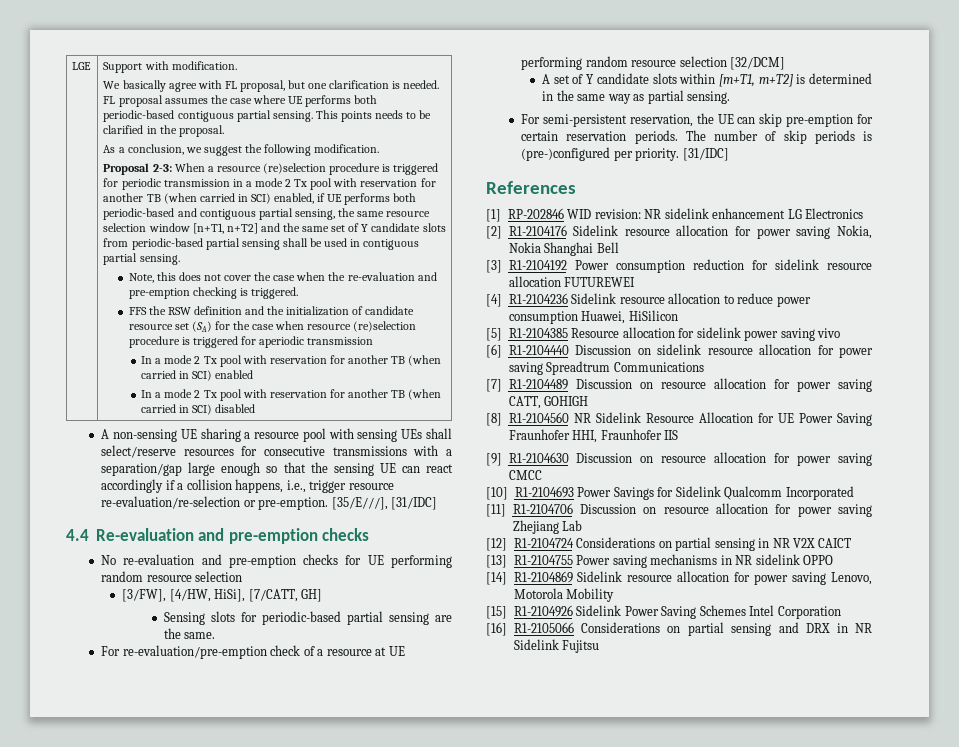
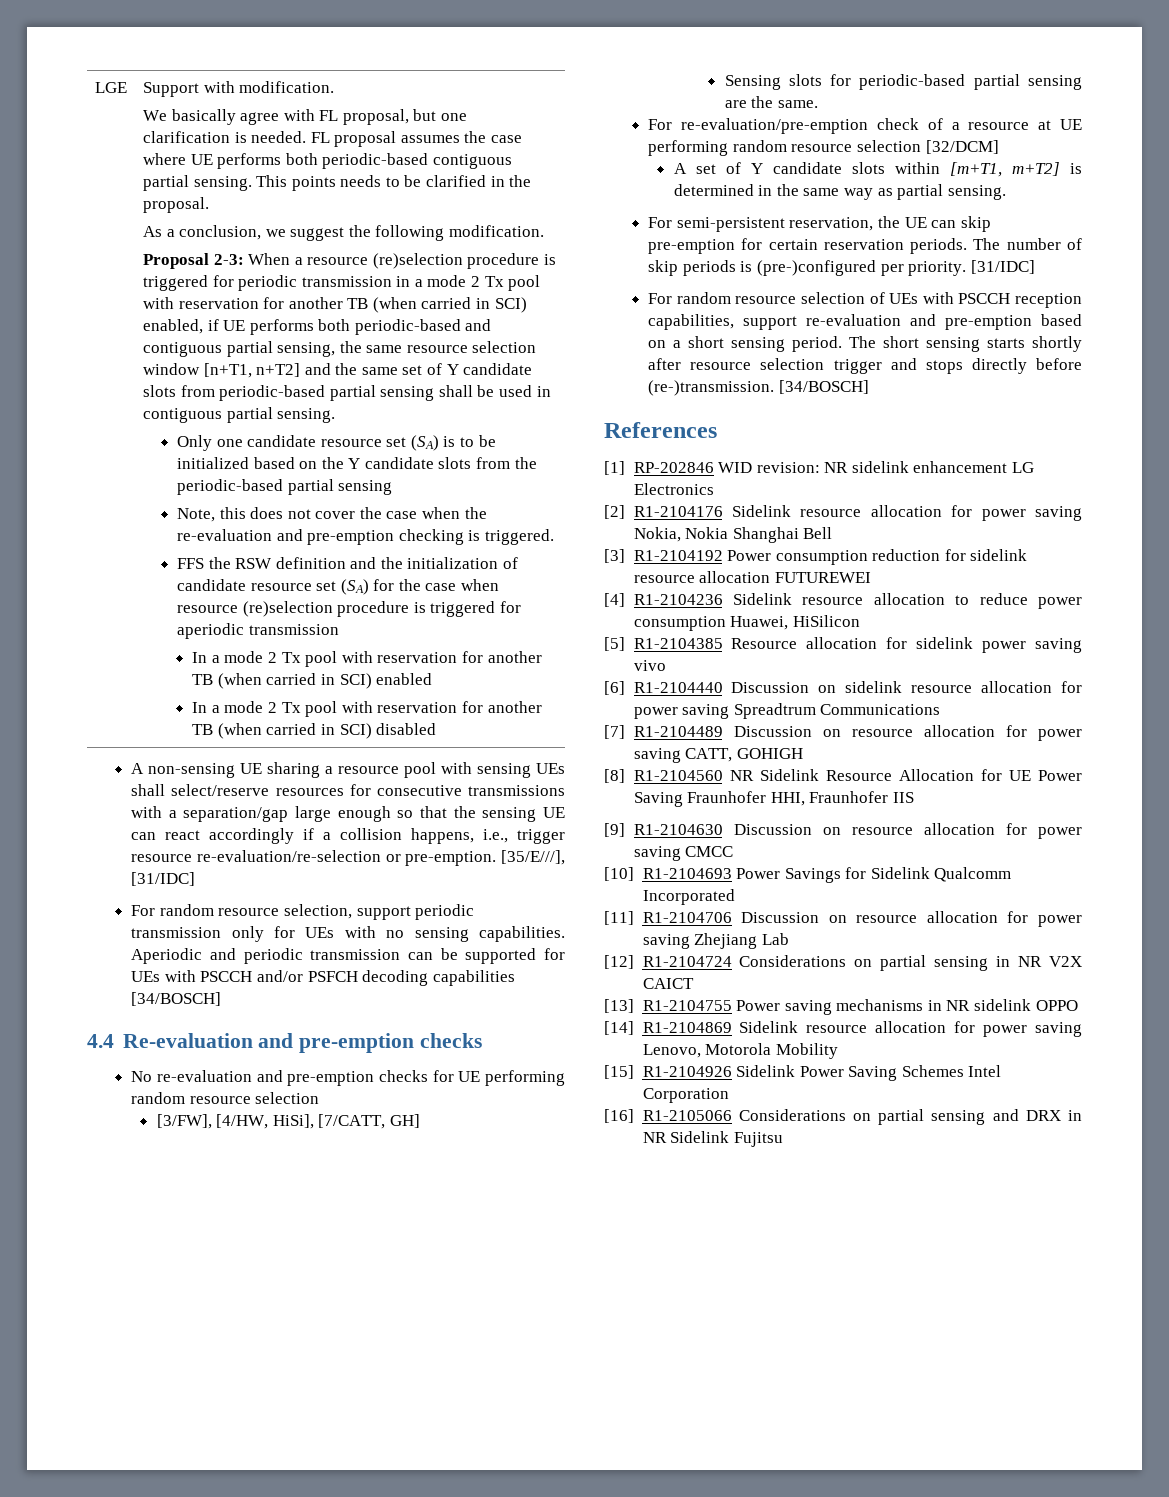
(180, 259) none -> [176,435,496,451] [176,457,537,469] [176,479,393,495] // Only one candidate resource set (SA) is to be initialized based on the Y candidate slots from the periodic-based partial sensing
(438, 503) none -> [131,904,475,920] [131,926,565,942] [131,948,565,964] [131,970,515,986] [131,992,222,1006] // For random resource selection, support periodic transmission only for UEs with no sensing capabilities. Aperiodic and periodic transmission can be supported for UEs with PSCCH and/or PSFCH decoding capabilities [34/BOSCH]
(729, 154) none -> [648,292,1082,308] [648,314,1082,330] [648,336,1082,352] [648,358,1082,374] [648,380,869,396] // For random resource selection of UEs with PSCCH reception capabilities, support re-evaluation and pre-emption based on a short sensing period. The short sensing starts shortly after resource selection trigger and stops directly before (re-)transmission. [34/BOSCH]

